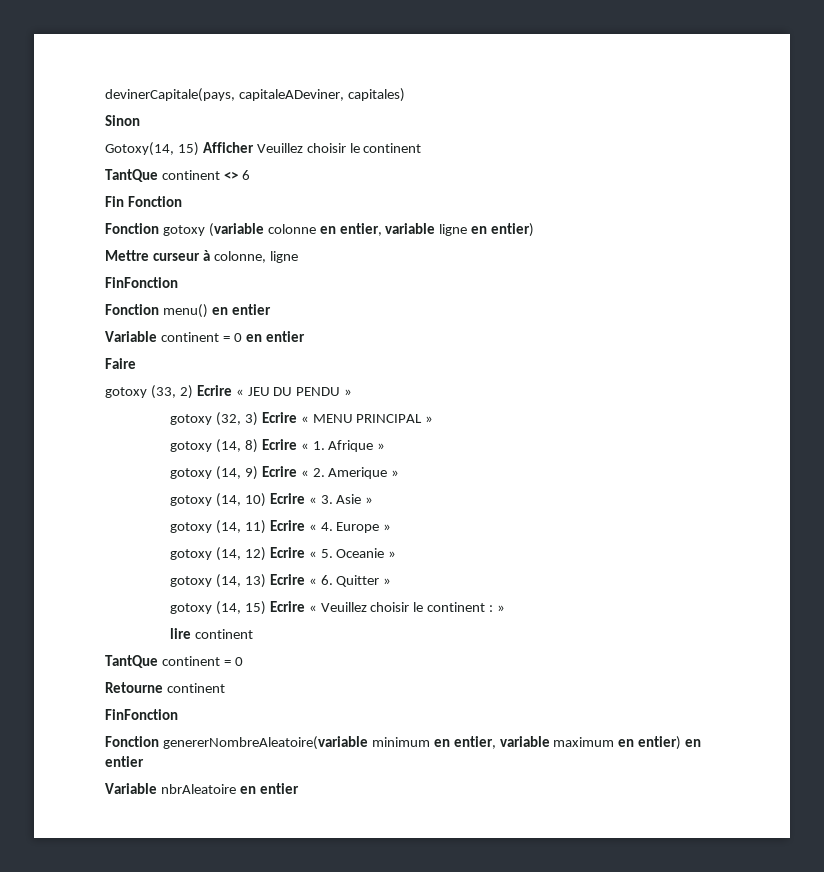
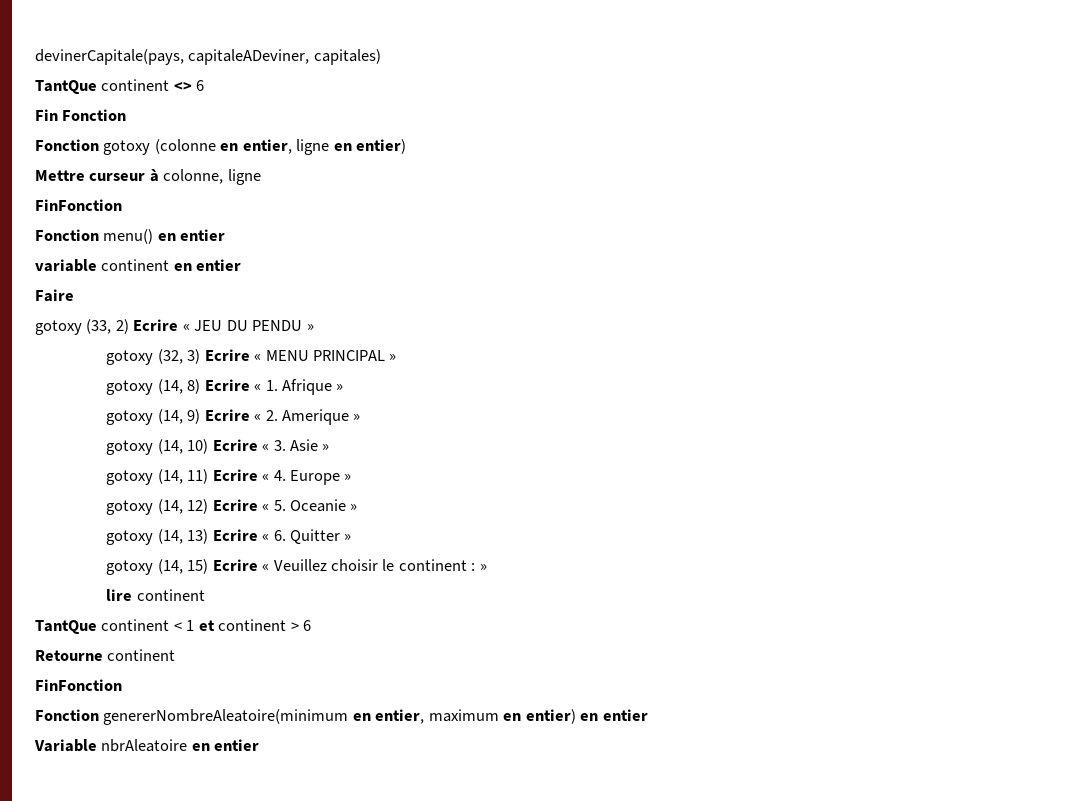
[105,115,140,126] [105,142,422,156] // Sinon // Gotoxy(14, 15) Afficher Veuillez choisir le continent -> (381, 57) none
[208,223,436,237] (variable colonne en entier, variable -> [154,139,292,154] (colonne en entier,
[105,331,242,342] Variable continent = 0 -> [35,259,170,272] variable continent
[223,657,243,666] = 0 -> [173,619,312,631] < 1 et continent > 6
[162,736,550,750] genererNombreAleatoire(variable minimum en entier, variable -> [103,709,425,725] genererNombreAleatoire(minimum en entier,

